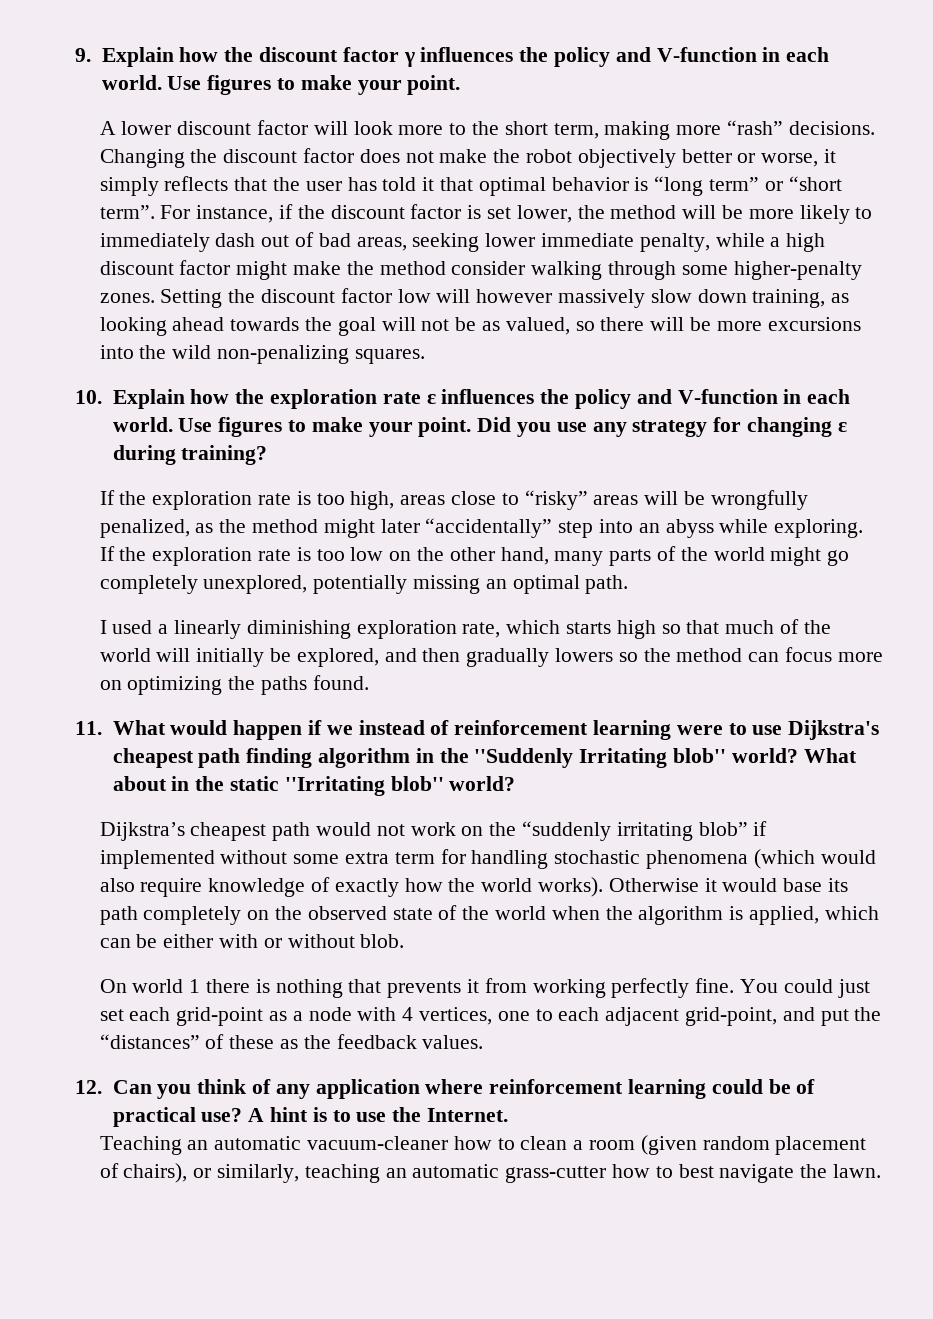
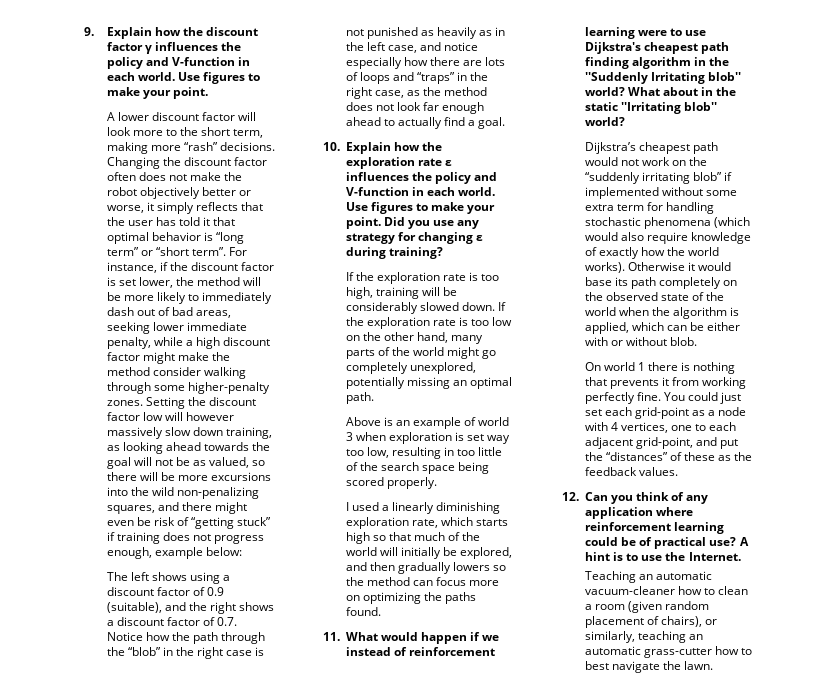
(354, 155) none -> [106,172,136,181] often
[354,349,425,364] squares. -> [106,502,247,514] [106,517,272,529] [106,532,265,544] [106,547,242,559] [106,572,231,584] [106,587,224,596] [106,602,275,614] [106,617,238,626] [106,632,266,644] [106,647,265,659] [345,27,506,39] [345,42,479,53] [345,57,506,69] [345,72,489,84] [345,87,488,99] [345,102,485,114] [345,117,506,129] squares, and there might even be risk of “getting stuck” if training does not progress enough, example below: // The left shows using a discount factor of 0.9 (suitable), and the right shows a discount factor of 0.7. Notice how the path through the “blob” in the right case is not punished as heavily as in the left case, and notice especially how there are lots of loops and “traps” in the right case, as the method does not look far enough ahead to actually find a goal.
[400,490,808,510] [99,518,864,538] areas close to “risky” areas will be wrongfully penalized, as the method might later “accidentally” step into an abyss while exploring. -> [375,287,457,299] [345,302,495,314] training will be considerably slowed down.
(629, 584) none -> [345,417,510,429] [345,432,511,444] [345,447,503,459] [345,462,490,474] [345,477,437,489] // Above is an example of world 3 when exploration is set way too low, resulting in too little of the search space being scored properly.

